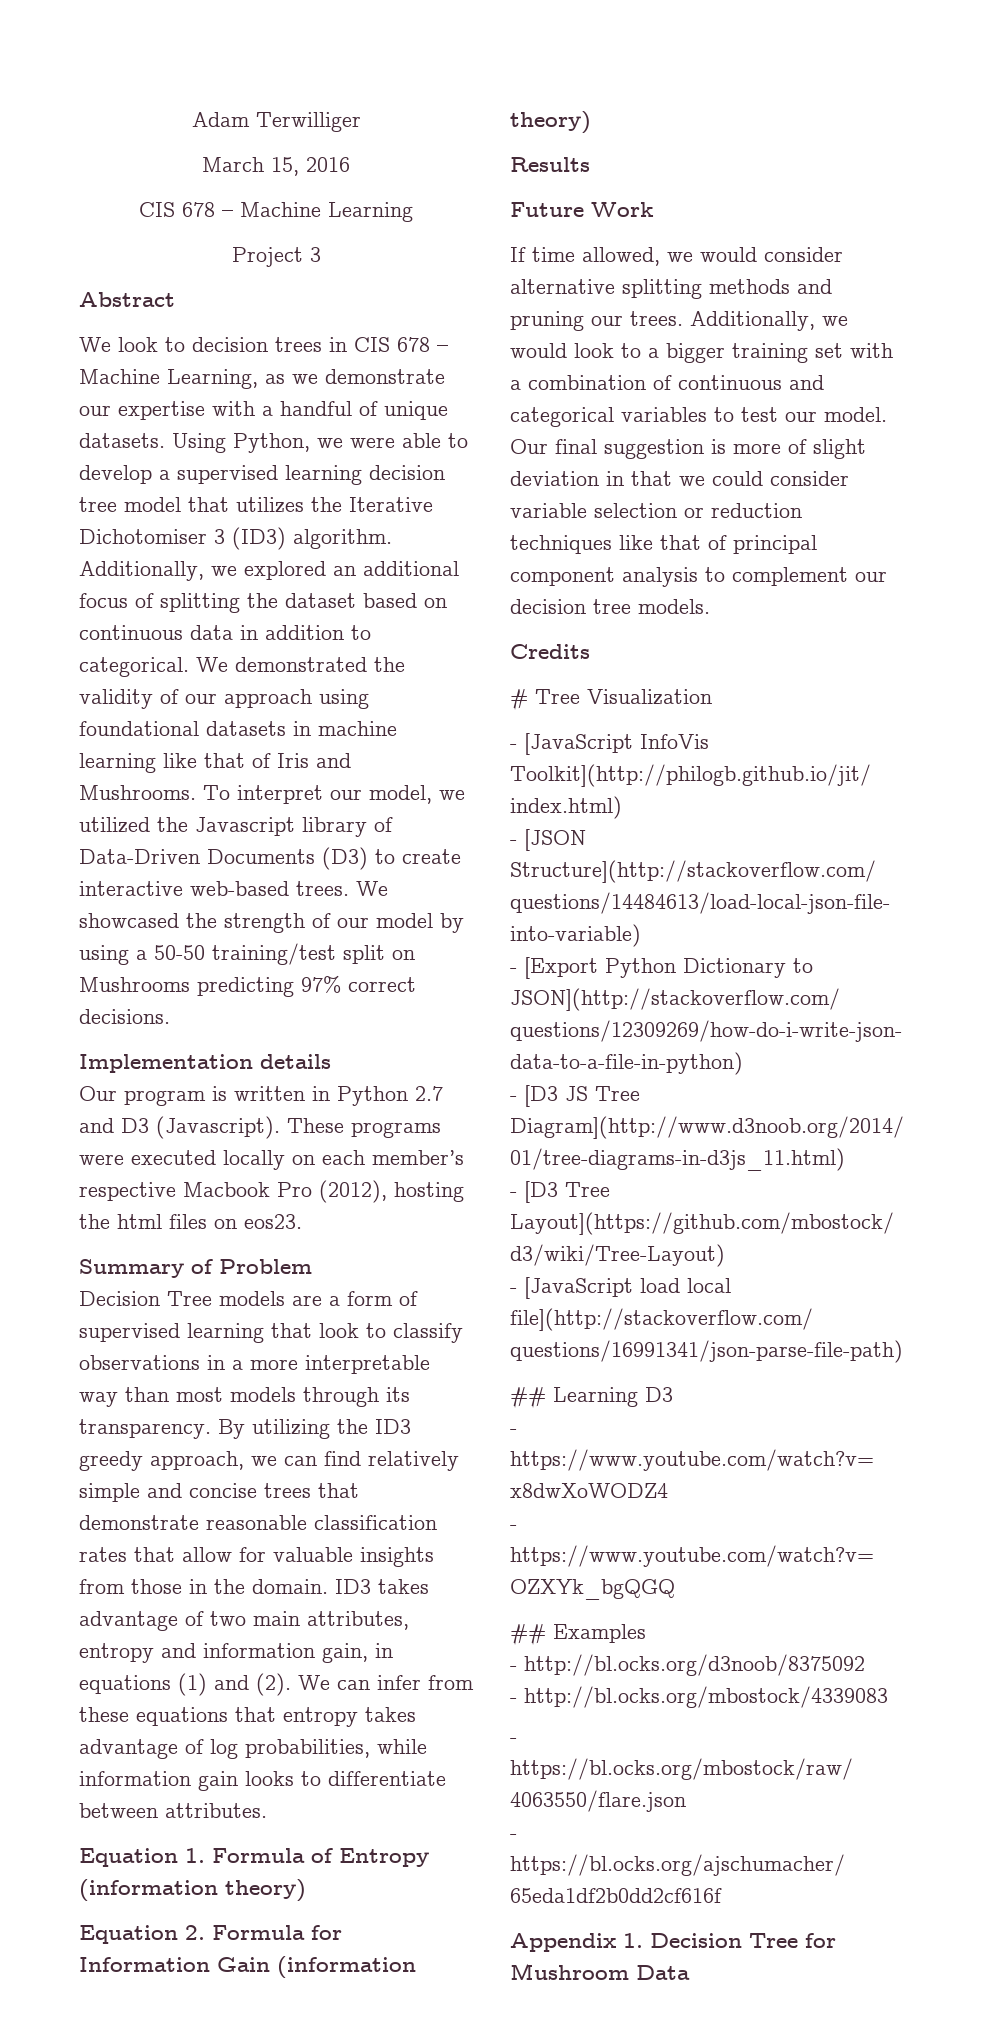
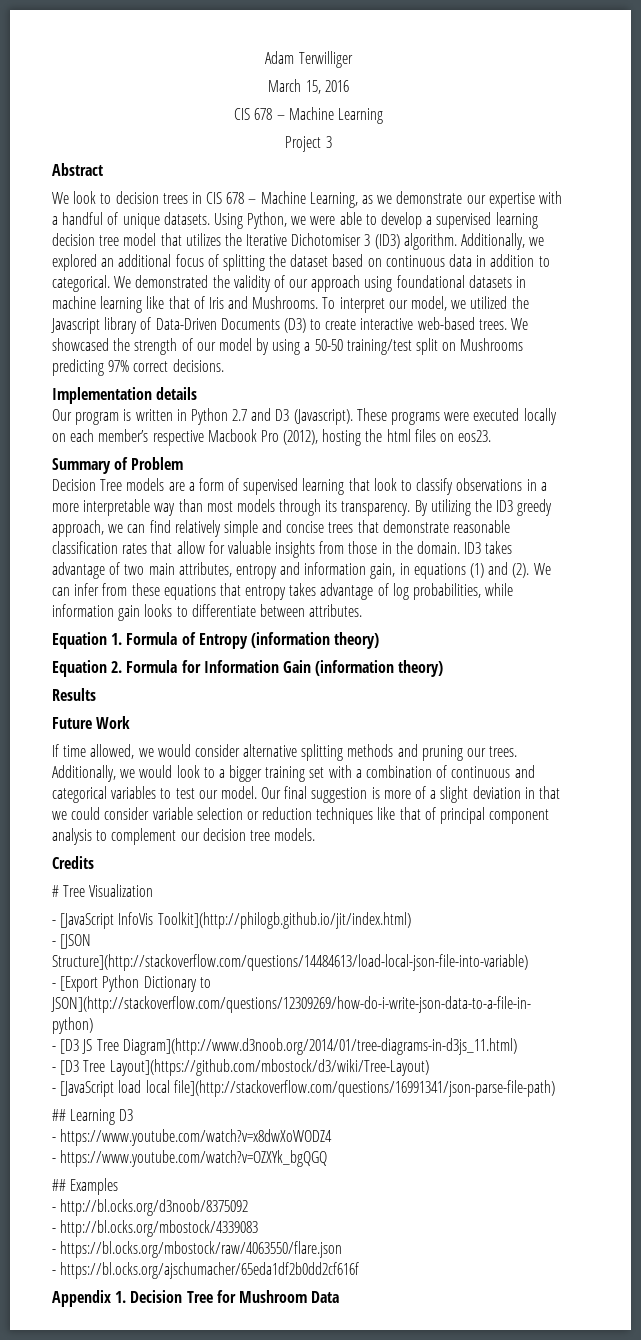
(807, 446) none -> [430,790,437,799] a

